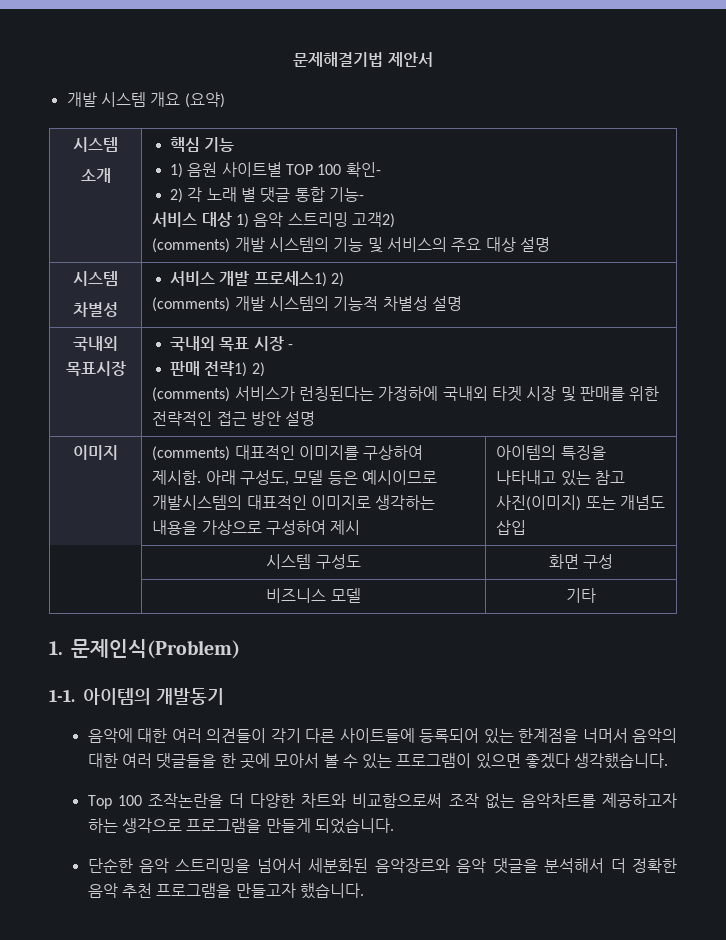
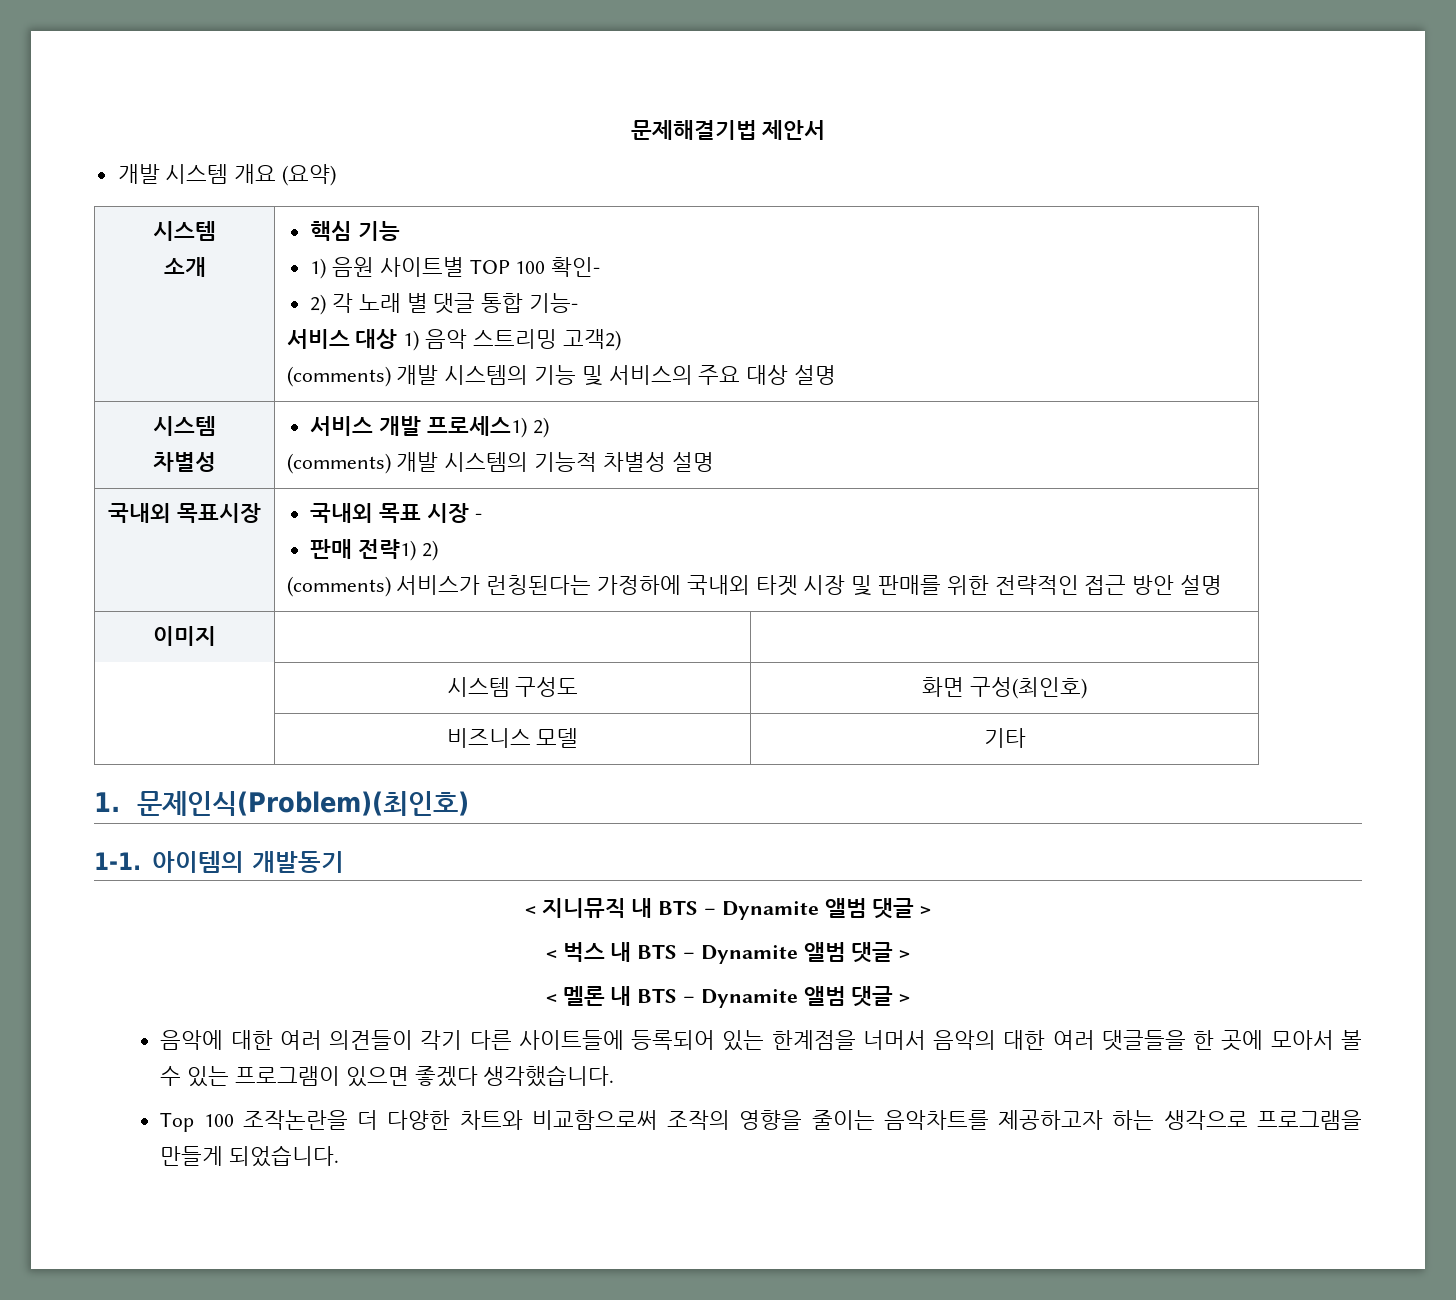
[152,445,424,461] [152,470,437,486] [152,495,436,510] [152,520,361,535] [496,445,606,460] [496,470,625,486] [496,495,665,511] [496,520,527,535] (comments) 대표적인 이미지를 구상하여 제시함. 아래 구성도, 모델 등은 예시이므로 개발시스템의 대표적인 이미지로 생각하는 내용을 가상으로 구성하여 제시 | 아이템의 특징을 나타내고 있는 참고 사진(이미지) 또는 개념도 삽입 -> (216, 636) |
[583,554,614,569] 구성 -> [969,677,1087,699] 구성(최인호)
[71,639,240,659] 문제인식(Problem) -> [136,791,469,816] 문제인식(Problem)(최인호)
(224, 696) none -> [524,898,932,920] [545,942,911,964] [545,986,911,1008] // < 지니뮤직 내 BTS – Dynamite 앨범 댓글 > // < 벅스 내 BTS – Dynamite 앨범 댓글 > // < 멜론 내 BTS – Dynamite 앨범 댓글 >
[448,793,515,809] 조작 없는 -> [667,1110,875,1130] 조작의 영향을 줄이는
[87,858,677,874] [87,883,364,899] // 단순한 음악 스트리밍을 넘어서 세분화된 음악장르와 음악 댓글을 분석해서 더 정확한 음악 추천 프로그램을 만들고자 했습니다. -> (340, 1156) none

